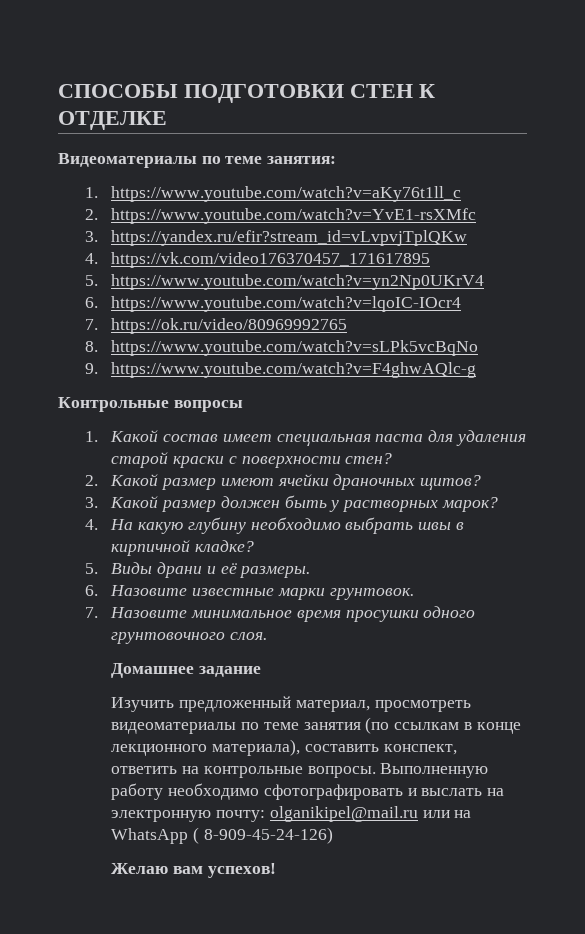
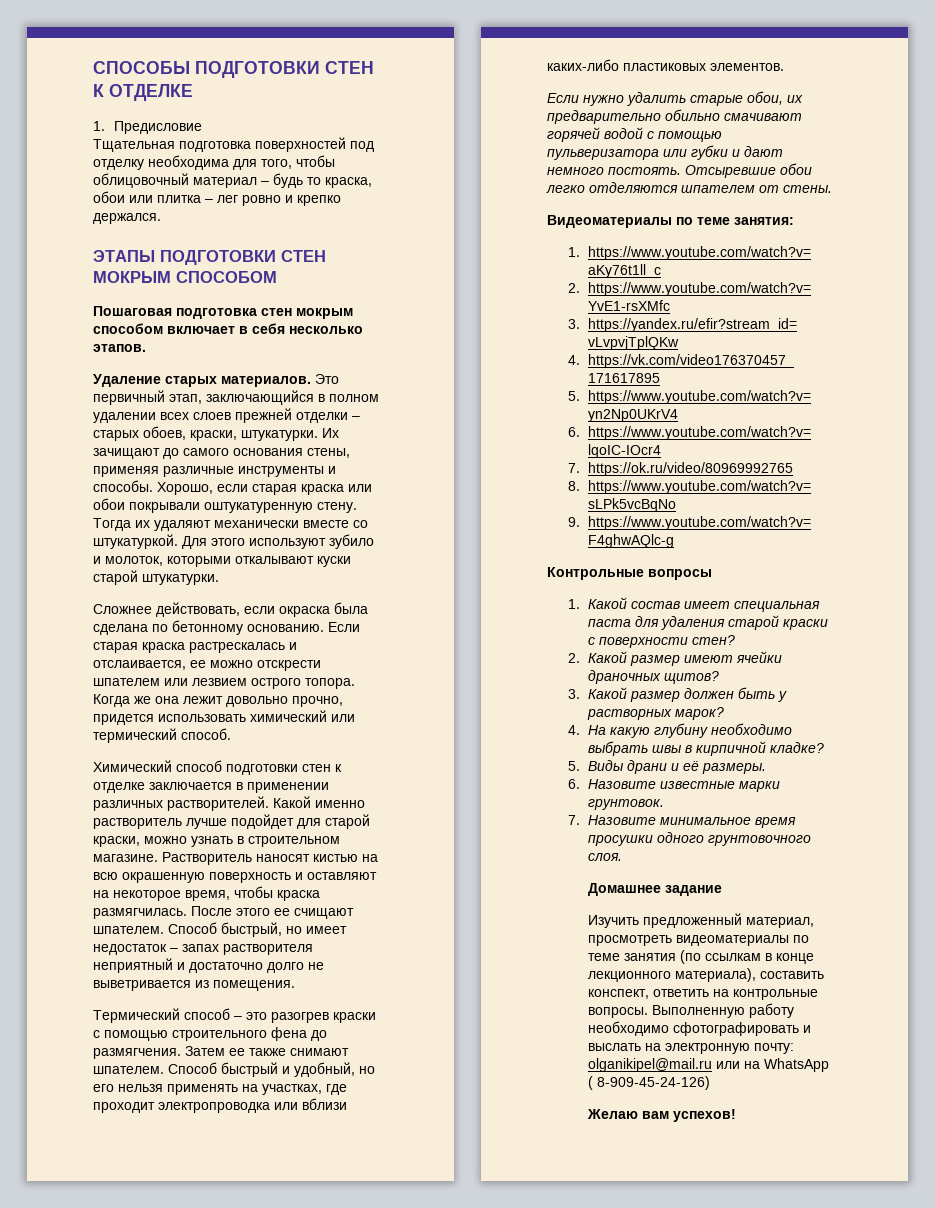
(167, 120) none -> [93,121,202,134] [93,137,374,152] [93,155,335,170] [93,173,372,188] [93,191,341,206] [93,213,161,224] [93,250,326,265] [93,271,277,283] [93,306,353,319] [93,323,363,334] [93,344,146,352] [93,374,339,387] [93,390,379,405] [93,408,360,423] [93,426,339,441] [93,448,350,459] [93,466,336,477] [93,480,372,495] [93,498,357,513] [93,518,368,531] [93,534,374,549] [93,556,351,567] [93,570,219,585] [93,602,368,617] [93,620,360,635] [93,642,297,653] [93,660,321,671] [93,678,355,689] [93,694,343,707] [93,710,355,725] [93,728,231,743] [93,760,342,775] [93,782,329,793] [93,796,365,811] [93,814,370,829] [93,836,340,847] [93,852,378,865] [93,872,377,883] [93,886,320,901] [93,906,354,919] [93,922,347,937] [93,944,313,955] [93,958,324,973] [93,980,295,991] [93,1008,376,1023] [93,1027,327,1041] [93,1046,349,1059] [93,1062,375,1077] [93,1084,347,1095] [93,1098,347,1113] [547,59,784,71] [547,91,803,106] [547,109,802,124] [547,127,722,142] [547,145,783,160] [547,163,812,178] [546,182,832,193] // 1. Предисловие // Тщательная подготовка поверхностей под отделку необходима для того, чтобы облицовочный материал – будь то краска, обои или плитка – лег ровно и крепко держался. // ЭТАПЫ ПОДГОТОВКИ СТЕН МОКРЫМ СПОСОБОМ // Пошаговая подготовка стен мокрым способом включает в себя несколько этапов. // Удаление старых материалов. Это первичный этап, заключающийся в полном удалении всех слоев прежней отделки – старых обоев, краски, штукатурки. Их зачищают до самого основания стены, применяя различные инструменты и способы. Хорошо, если старая краска или обои покрывали оштукатуренную стену. Тогда их удаляют механически вместе со штукатуркой. Для этого используют зубило и молоток, которыми откалывают куски старой штукатурки. // Сложнее действовать, если окраска была сделана по бетонному основанию. Если старая краска растрескалась и отслаивается, ее можно отскрести шпателем или лезвием острого топора. Когда же она лежит довольно прочно, придется использовать химический или термический способ. // Химический способ подготовки стен к отделке заключается в применении различных растворителей. Какой именно растворитель лучше подойдет для старой краски, можно узнать в строительном магазине. Растворитель наносят кистью на всю окрашенную поверхность и оставляют на некоторое время, чтобы краска размягчилась. После этого ее счищают шпателем. Способ быстрый, но имеет недостаток – запах растворителя неприятный и достаточно долго не выветривается из помещения. // Термический способ – это разогрев краски с помощью строительного фена до размягчения. Затем ее также снимают шпателем. Способ быстрый и удобный, но его нельзя применять на участках, где проходит электропроводка или вблизи каких-либо пластиковых элементов. // Если нужно удалить старые обои, их предварительно обильно смачивают горячей водой с помощью пульверизатора или губки и дают немного постоять. Отсыревшие обои легко отделяются шпателем от стены.

